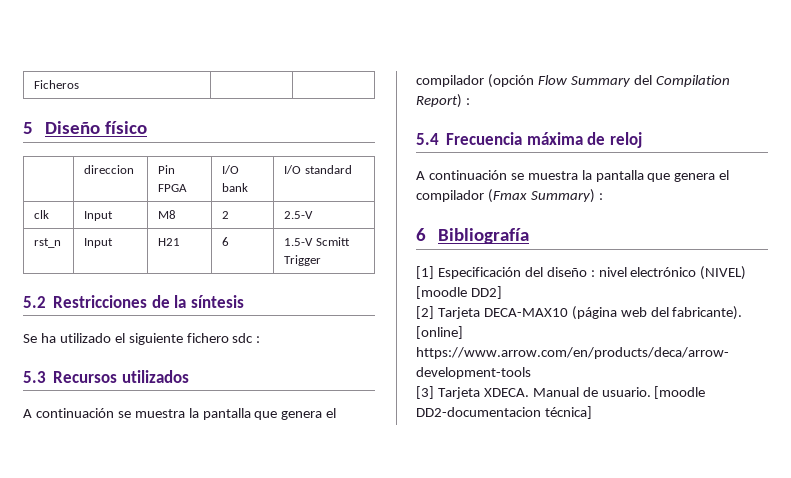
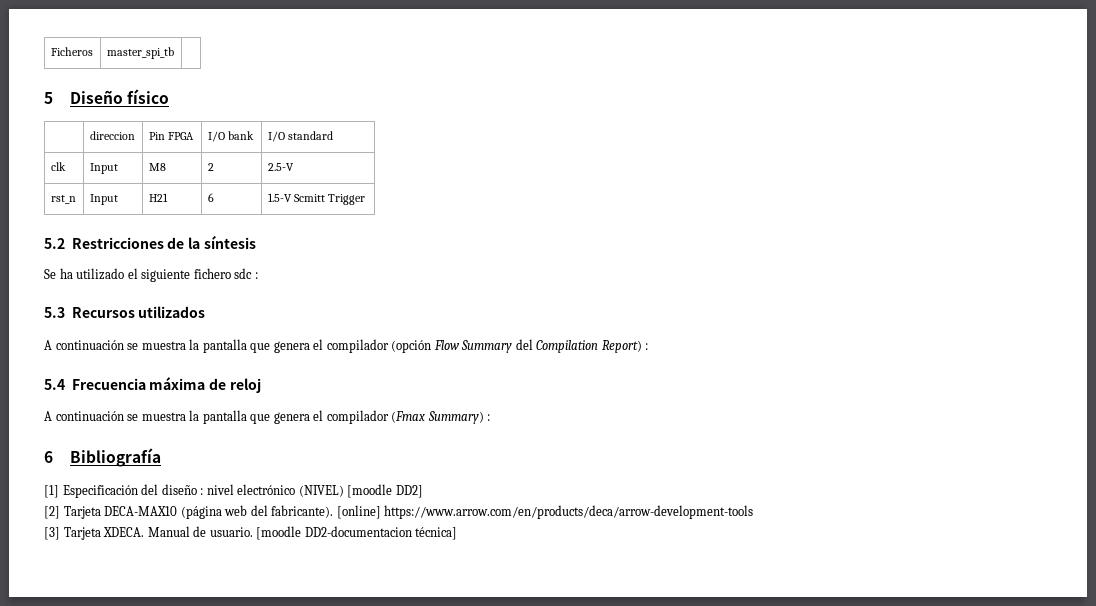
(80, 84) none -> [106,47,174,59] master_spi_tb

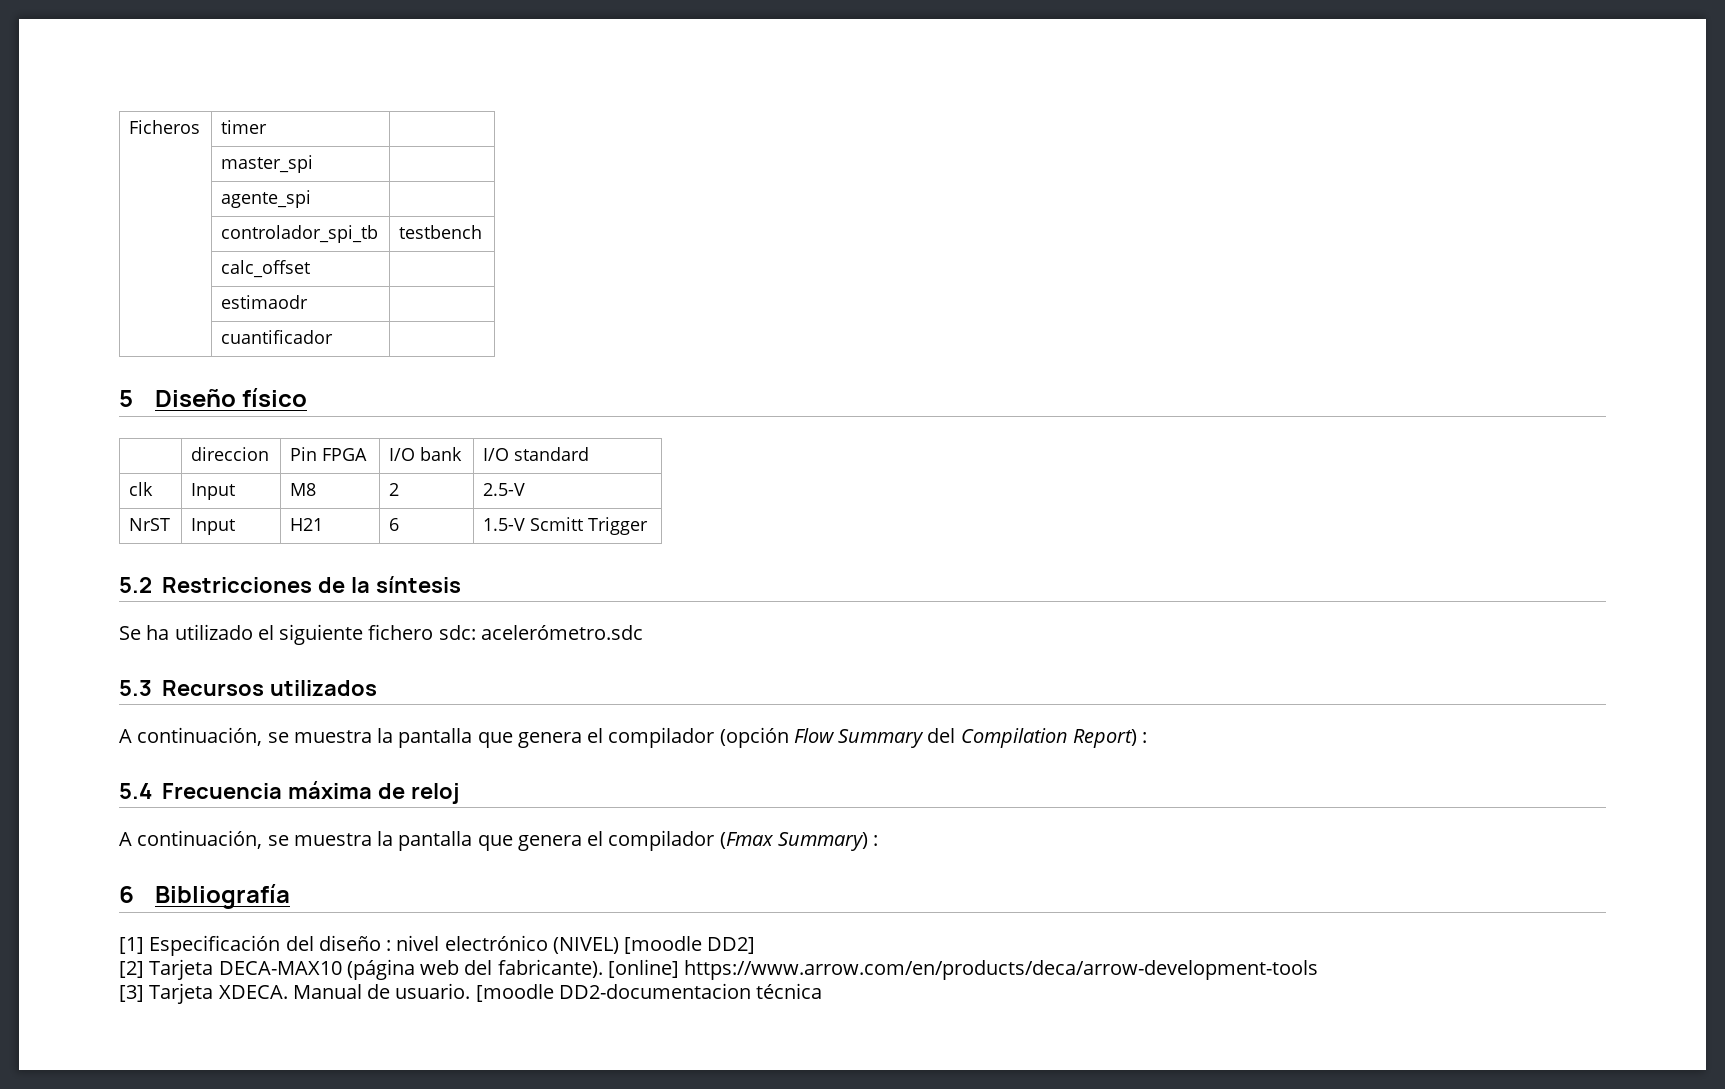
[106,47,174,59] master_spi_tb -> [221,120,268,134] [221,155,314,173] [221,190,312,208] [221,225,379,243] [399,225,483,239] [221,260,311,278] [221,295,309,309] [221,330,334,344] timer | // | master_spi | // | agente_spi | // | controlador_spi_tb | testbench // | calc_offset | // | estimaodr | // | cuantificador
[50,195,76,204] rst_n -> [129,518,171,531] NrST
[234,268,258,279] sdc : -> [438,625,643,640] sdc: acelerómetro.sdc
[55,340,124,350] continuación -> [137,727,263,746] continuación,
[55,411,124,421] continuación -> [137,830,263,849] continuación,
[415,527,458,540] técnica] -> [756,983,823,999] técnica

